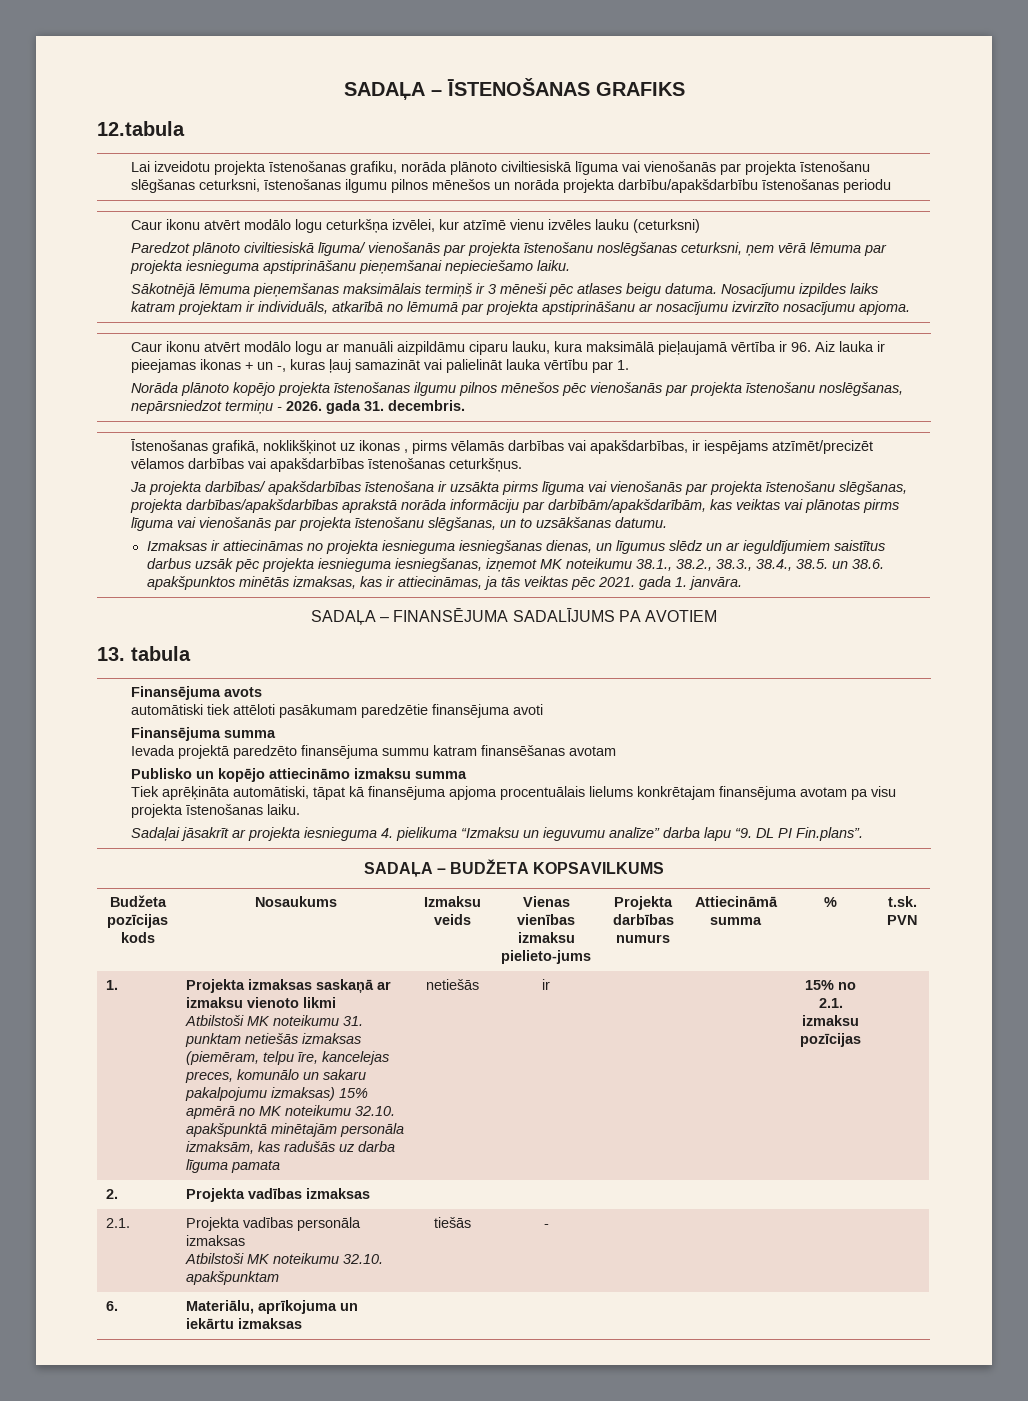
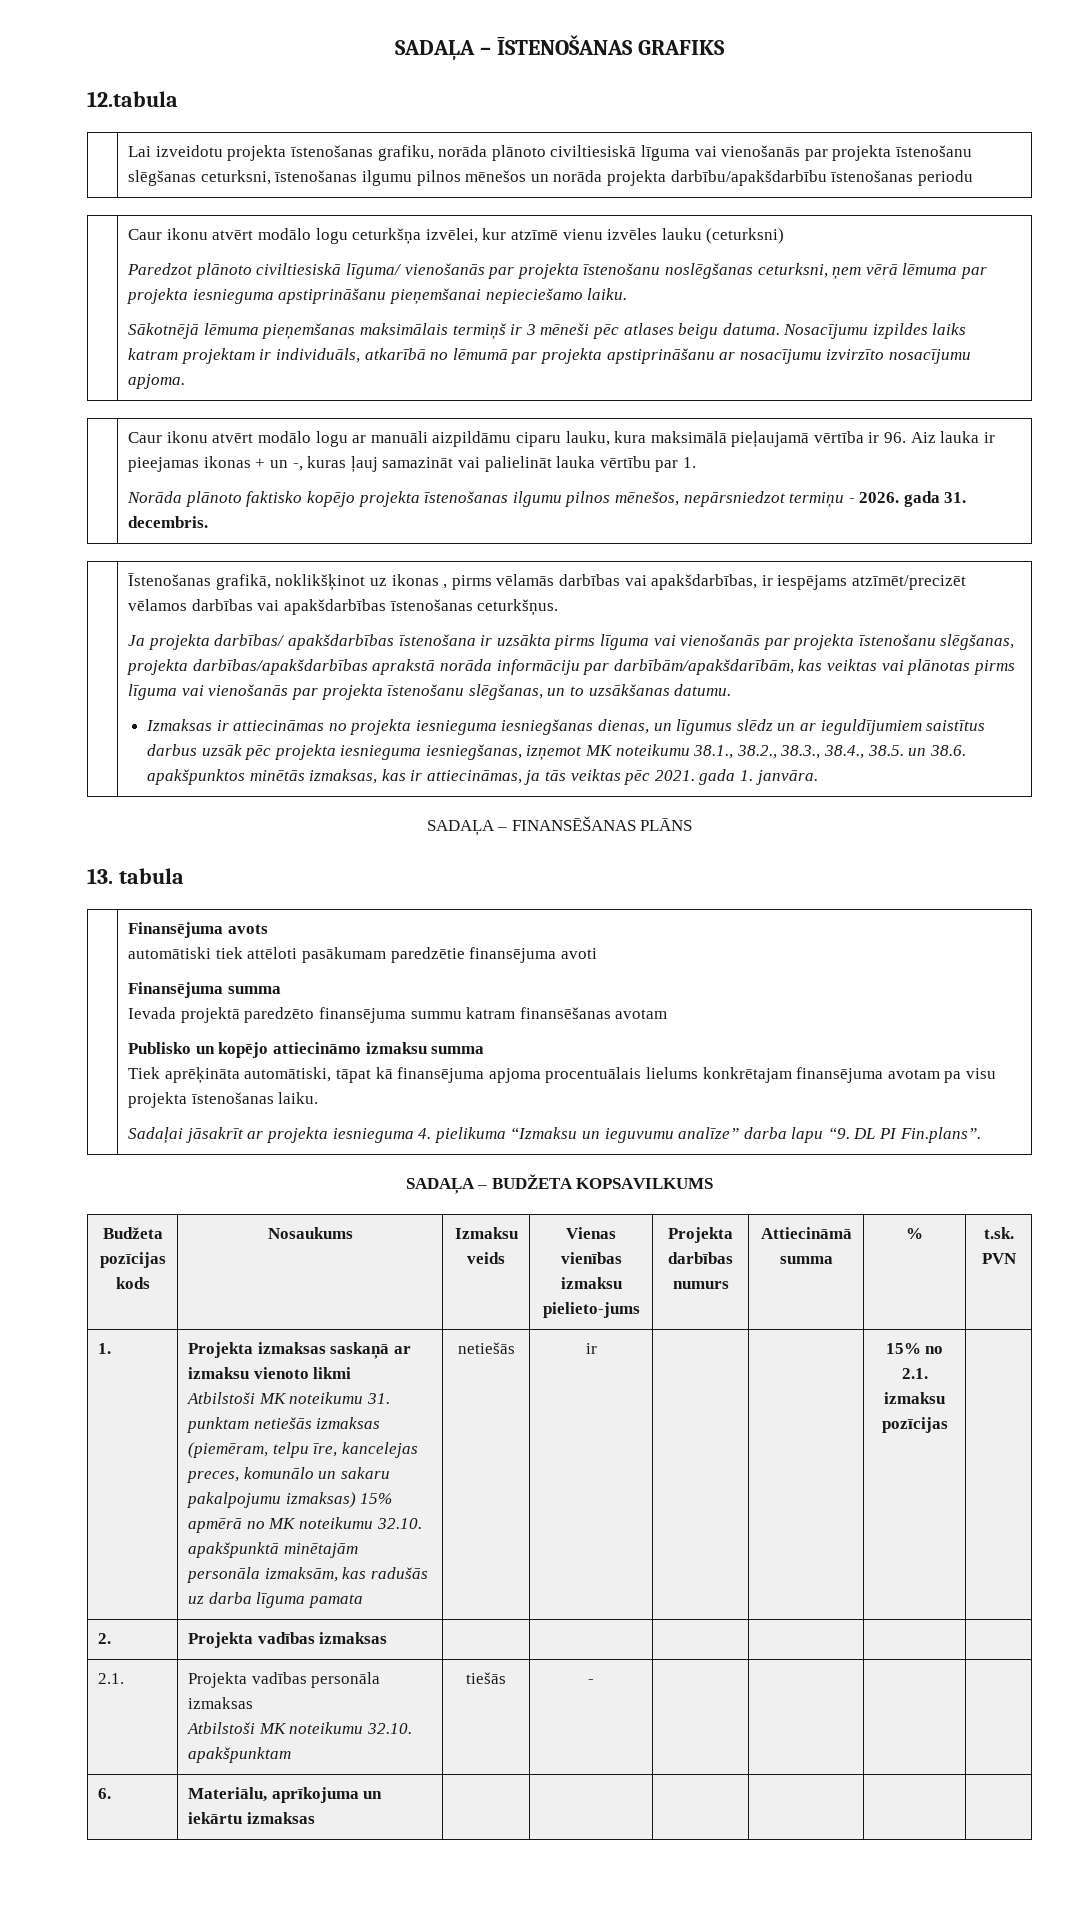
(229, 389) none -> [246,491,303,507] faktisko
[500,382,903,396] mēnešos pēc vienošanās par projekta īstenošanu noslēgšanas, -> [614,491,679,506] mēnešos,
[393,608,718,622] FINANSĒJUMA SADALĪJUMS PA AVOTIEM -> [511,816,693,831] FINANSĒŠANAS PLĀNS

